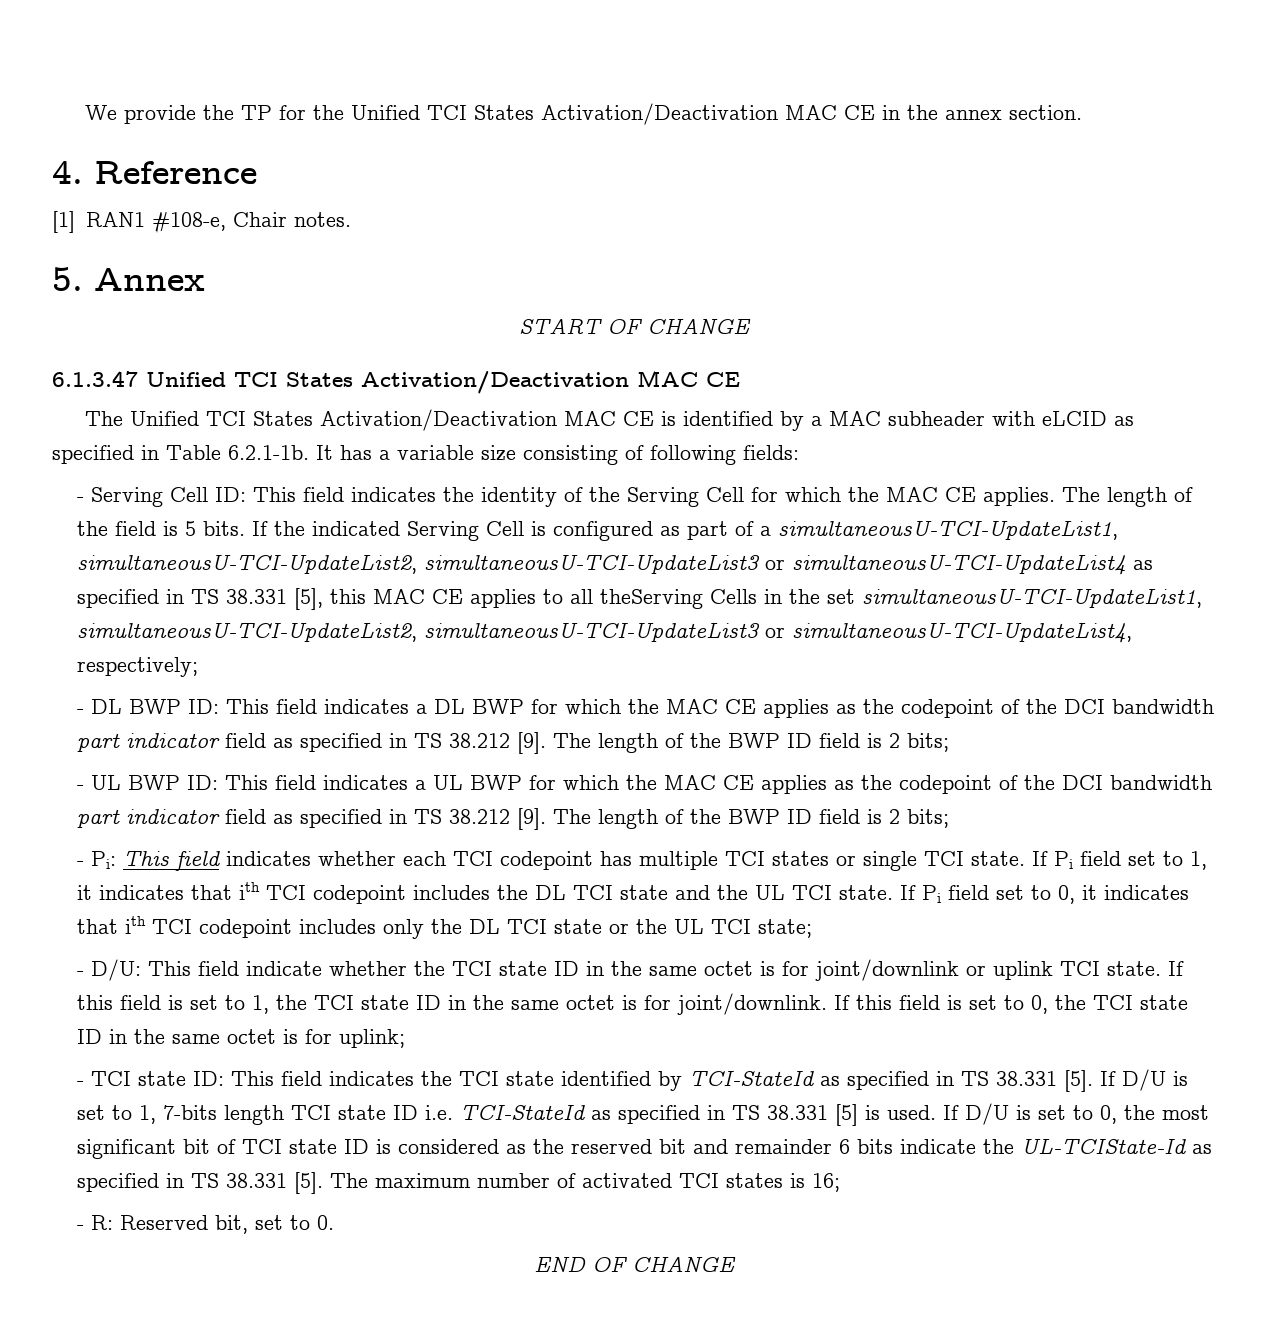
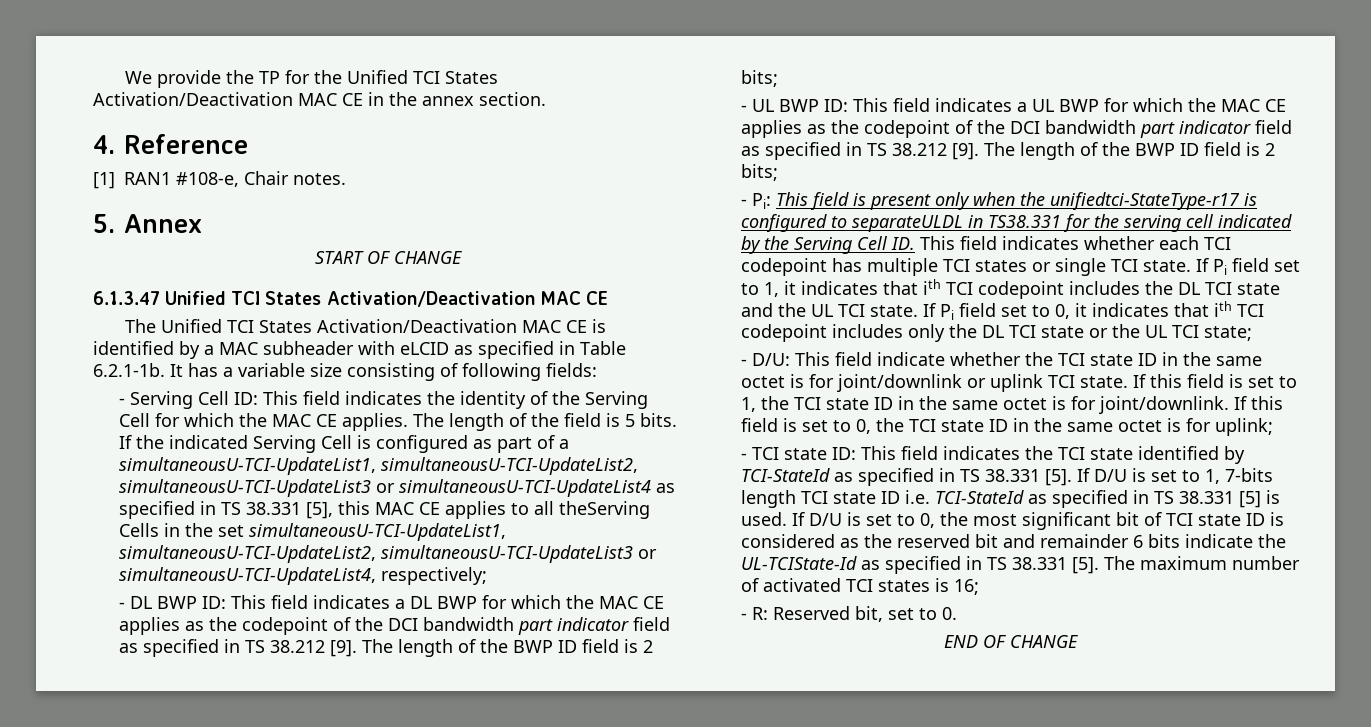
(221, 861) none -> [852,192,1257,210] [740,214,1292,232] [740,236,997,254] is present only when the unifiedtci-StateType-r17 is configured to separateULDL in TS38.331 for the serving cell indicated by the Serving Cell ID. This field

